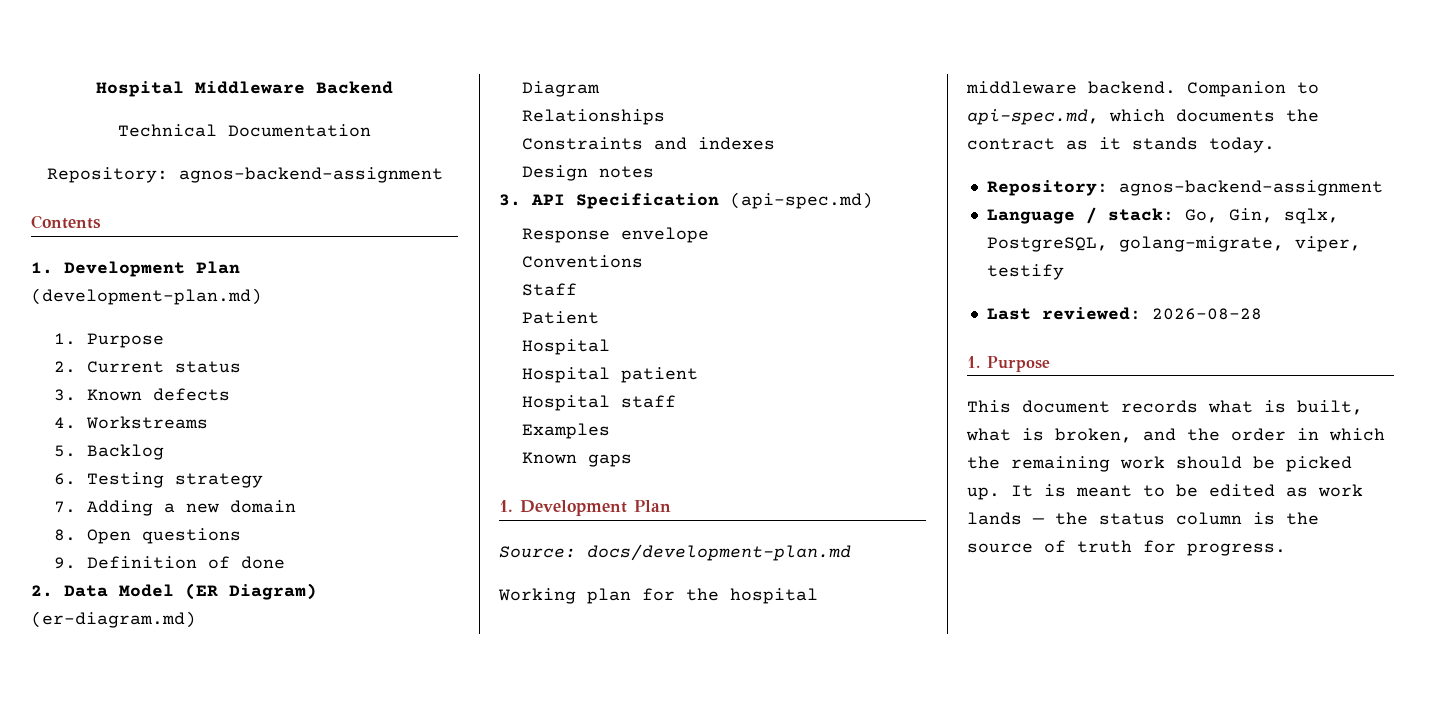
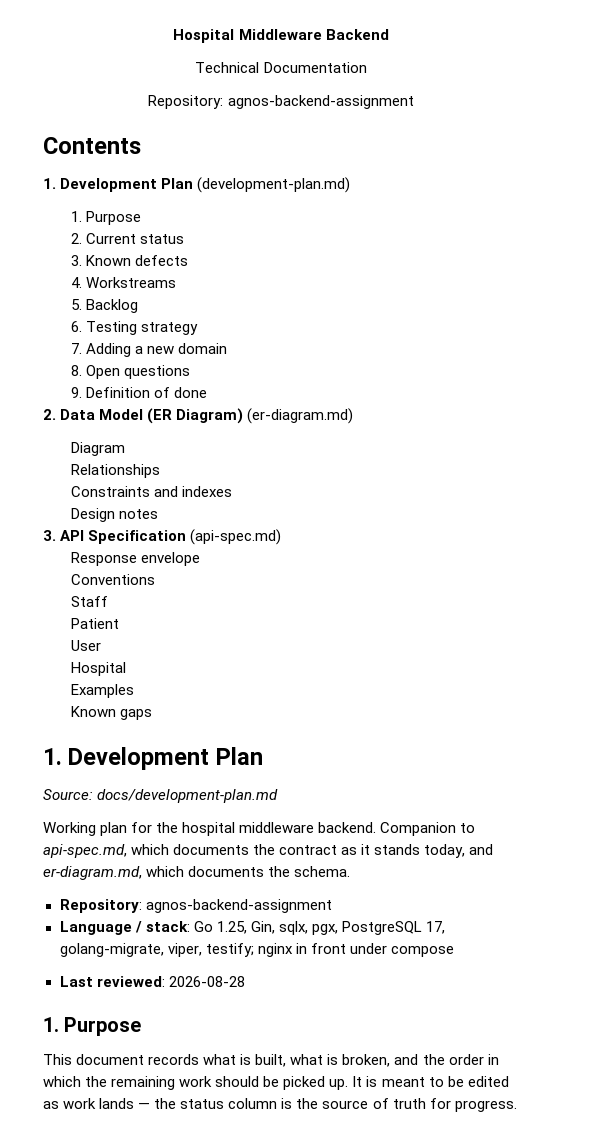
[522,339,611,355] [522,367,699,383] [522,395,677,411] Hospital // Hospital patient // Hospital staff -> [70,640,101,651] [70,662,126,676] User // Hospital
[1209,137,1275,153] today. -> [424,844,494,858] [43,866,351,880] today, and er-diagram.md, which documents the schema.
[1184,208,1339,224] [986,236,1361,252] [986,264,1064,280] Go, Gin, sqlx, PostgreSQL, golang-migrate, viper, testify -> [193,921,445,935] [59,943,454,957] Go 1.25, Gin, sqlx, pgx, PostgreSQL 17, golang-migrate, viper, testify; nginx in front under compose

